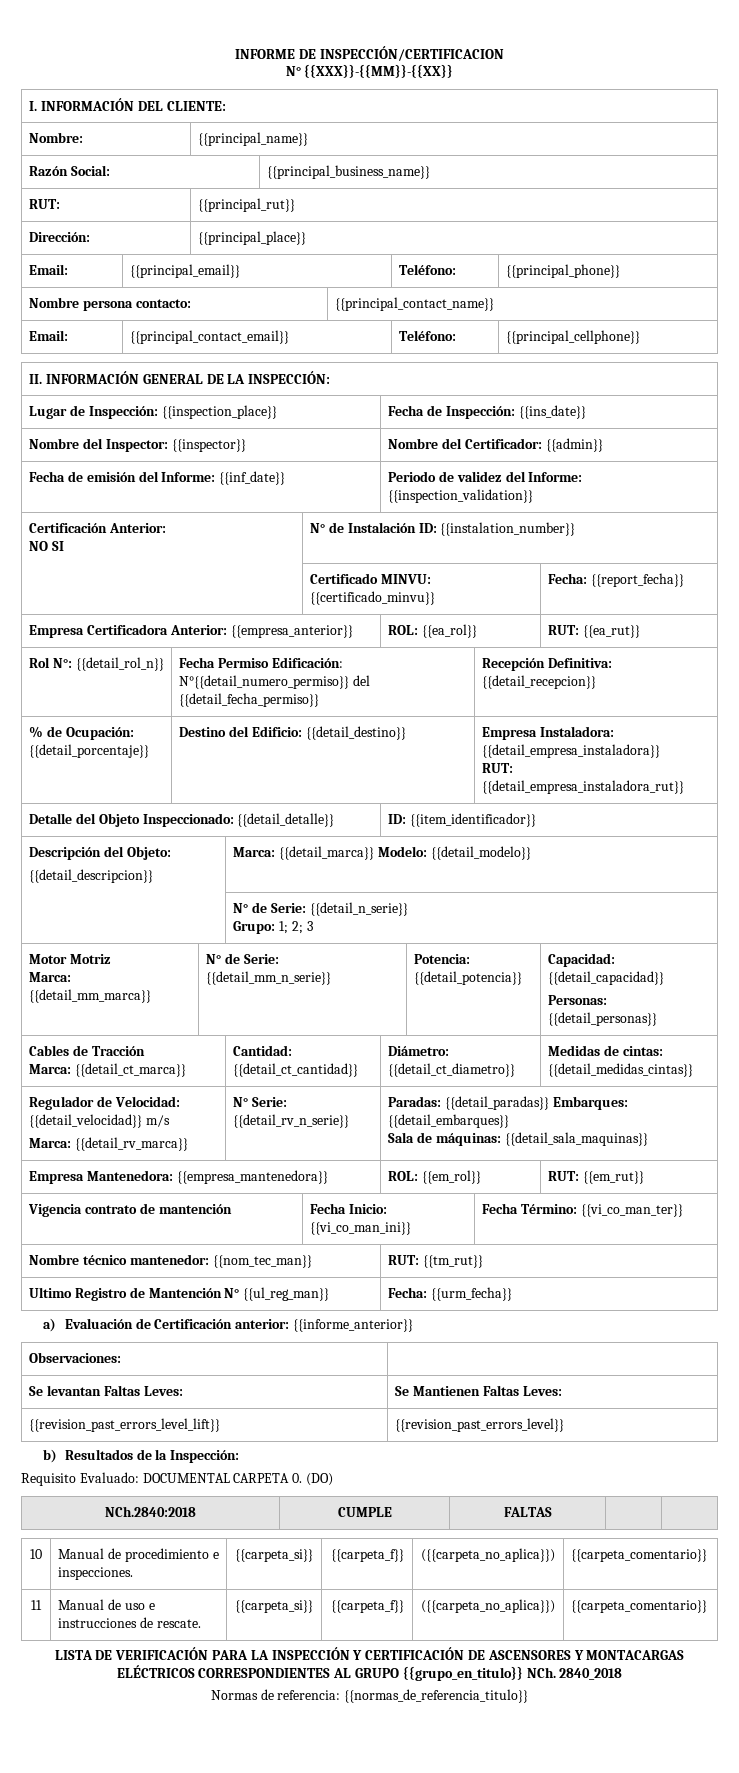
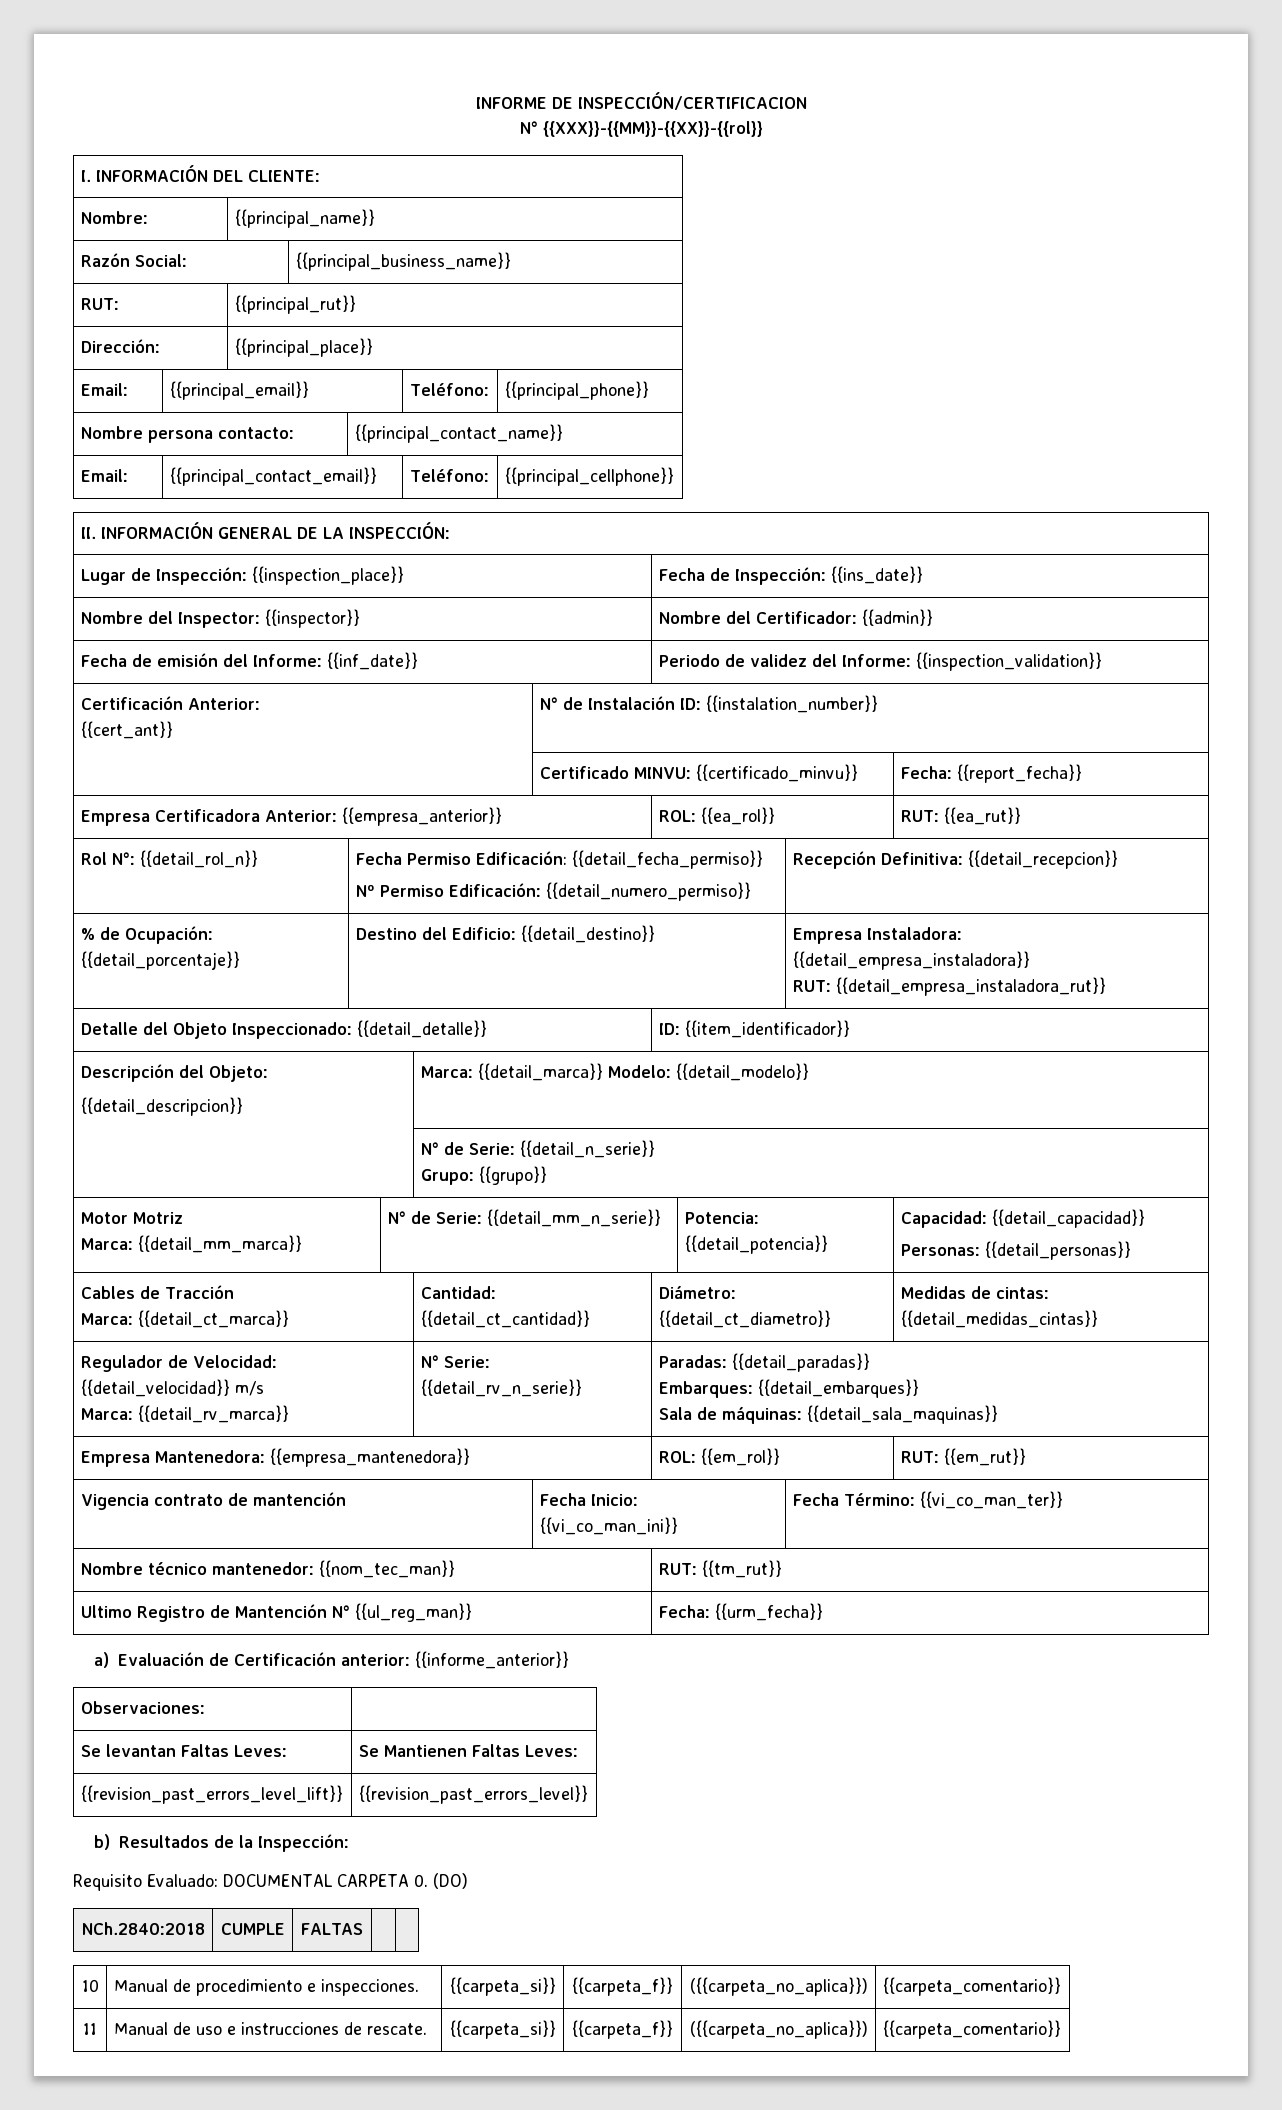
[304,64,454,78] {{XXX}}-{{MM}}-{{XX}} -> [542,121,763,137] {{XXX}}-{{MM}}-{{XX}}-{{rol}}
[29,541,64,551] NO SI -> [80,721,173,739] {{cert_ant}}
[179,675,370,689] N°{{detail_numero_permiso}} del -> (567, 858) none
(320, 700) none -> [355,882,751,901] // Nº Permiso Edificación: {{detail_numero_permiso}}
[278,921,313,934] 1; 2; 3 -> [478,1166,547,1185] {{grupo}}
(549, 1103) none -> (870, 1362) //
[54,1647,685,1660] [116,1665,623,1681] [210,1689,529,1703] // LISTA DE VERIFICACIÓN PARA LA INSPECCIÓN Y CERTIFICACIÓN DE ASCENSORES Y MONTACARGAS ELÉCTRICOS CORRESPONDIENTES AL GRUPO {{grupo_en_titulo}} NCh. 2840_2018 // Normas de referencia: {{normas_de_referencia_titulo}} -> (1061, 2029) none

